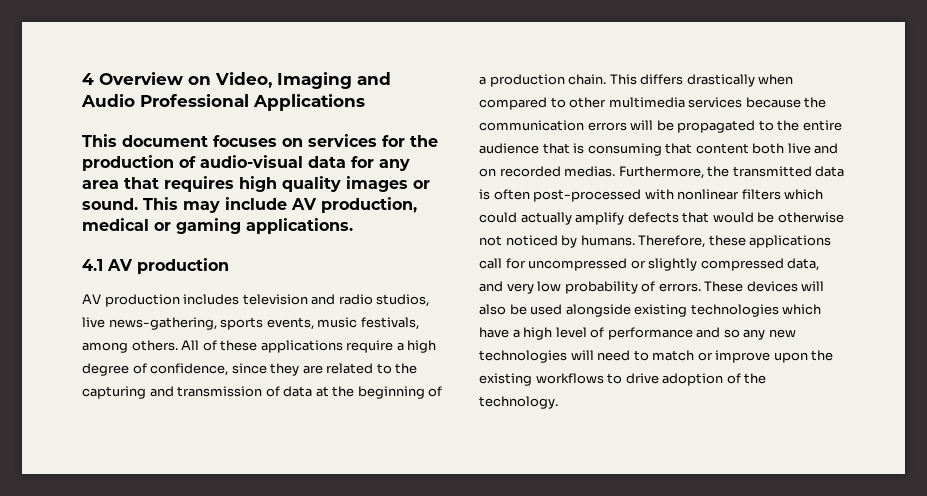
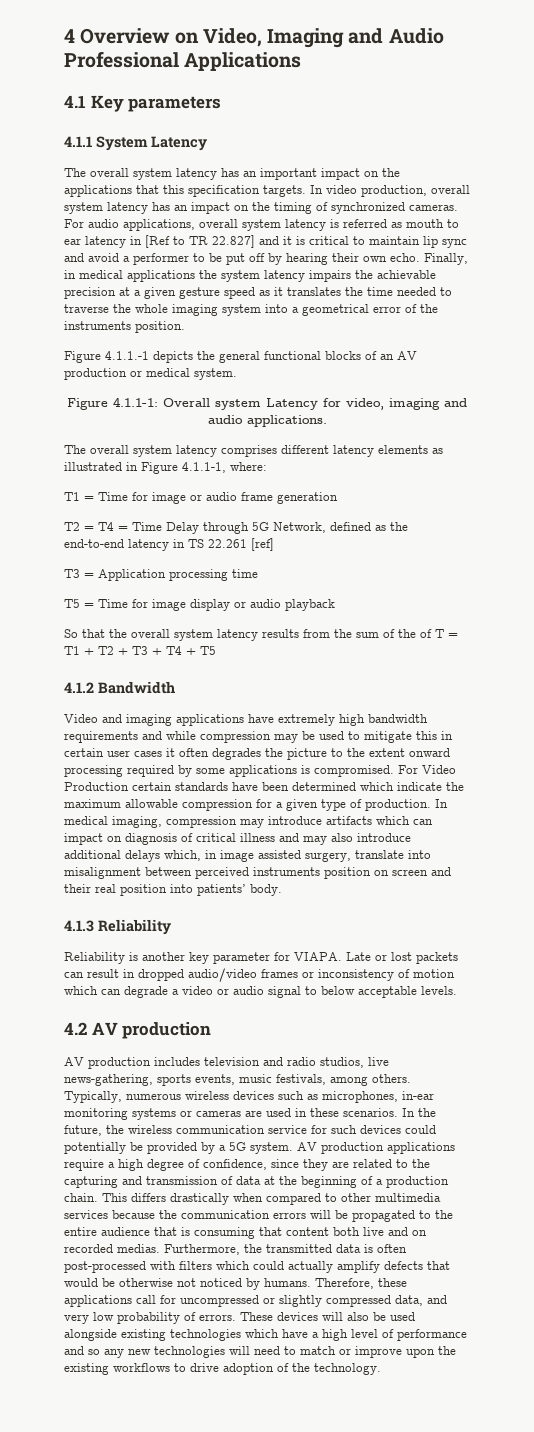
[82,134,438,147] [82,155,410,171] [82,176,430,192] [82,197,417,213] [82,218,353,234] [82,259,103,271] This document focuses on services for the production of audio-visual data for any area that requires high quality images or sound. This may include AV production, medical or gaming applications. // 4.1 -> [64,95,222,112] [64,136,207,151] [64,168,400,180] [64,185,470,197] [64,202,458,214] [64,219,459,231] [64,235,467,248] [64,253,468,265] [64,270,436,282] [64,287,452,299] [64,304,438,316] [64,321,185,333] [64,351,417,363] [64,368,237,380] [67,397,467,410] [207,415,327,427] [64,445,443,457] [64,462,267,474] [64,492,338,504] [64,522,408,534] [64,538,274,551] [64,569,258,581] [64,599,335,611] [64,629,458,641] [64,646,216,655] [64,681,175,694] [64,714,428,726] [64,731,453,743] [64,748,450,760] [64,765,456,777] [64,782,464,791] [64,799,448,811] [64,816,433,828] [64,833,411,845] [64,850,431,862] [64,867,451,879] [64,884,282,896] [64,919,171,935] [64,952,458,964] [64,968,455,982] [64,986,457,998] [64,1022,87,1035] 4.1 Key parameters // 4.1.1 System Latency // The overall system latency has an important impact on the applications that this specification targets. In video production, overall system latency has an impact on the timing of synchronized cameras. For audio applications, overall system latency is referred as mouth to ear latency in [Ref to TR 22.827] and it is critical to maintain lip sync and avoid a performer to be put off by hearing their own echo. Finally, in medical applications the system latency impairs the achievable precision at a given gesture speed as it translates the time needed to traverse the whole imaging system into a geometrical error of the instruments position. // Figure 4.1.1.-1 depicts the general functional blocks of an AV production or medical system. // Figure 4.1.1-1: Overall system Latency for video, imaging and audio applications. // The overall system latency comprises different latency elements as illustrated in Figure 4.1.1-1, where: // T1 = Time for image or audio frame generation // T2 = T4 = Time Delay through 5G Network, defined as the end-to-end latency in TS 22.261 [ref] // T3 = Application processing time // T5 = Time for image display or audio playback // So that the overall system latency results from the sum of the of T = T1 + T2 + T3 + T4 + T5 // 4.1.2 Bandwidth // Video and imaging applications have extremely high bandwidth requirements and while compression may be used to mitigate this in certain user cases it often degrades the picture to the extent onward processing required by some applications is compromised. For Video Production certain standards have been determined which indicate the maximum allowable compression for a given type of production. In medical imaging, compression may introduce artifacts which can impact on diagnosis of critical illness and may also introduce additional delays which, in image assisted surgery, translate into misalignment between perceived instruments position on screen and their real position into patients’ body. // 4.1.3 Reliability // Reliability is another key parameter for VIAPA. Late or lost packets can result in dropped audio/video frames or inconsistency of motion which can degrade a video or audio signal to below acceptable levels. // 4.2
[181,340,258,351] All of these -> [64,1091,434,1103] [64,1108,436,1120] [64,1125,436,1136] [64,1142,384,1154] Typically, numerous wireless devices such as microphones, in-ear monitoring systems or cameras are used in these scenarios. In the future, the wireless communication service for such devices could potentially be provided by a 5G system. AV production
[677,189,740,200] nonlinear -> (176, 1265) none

